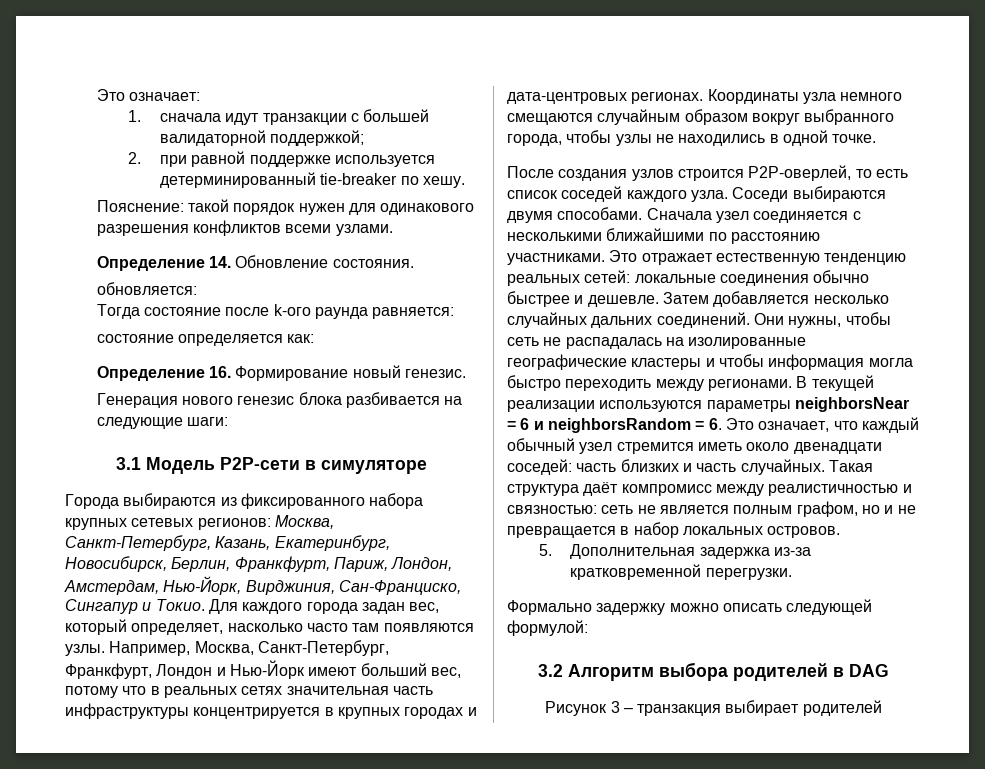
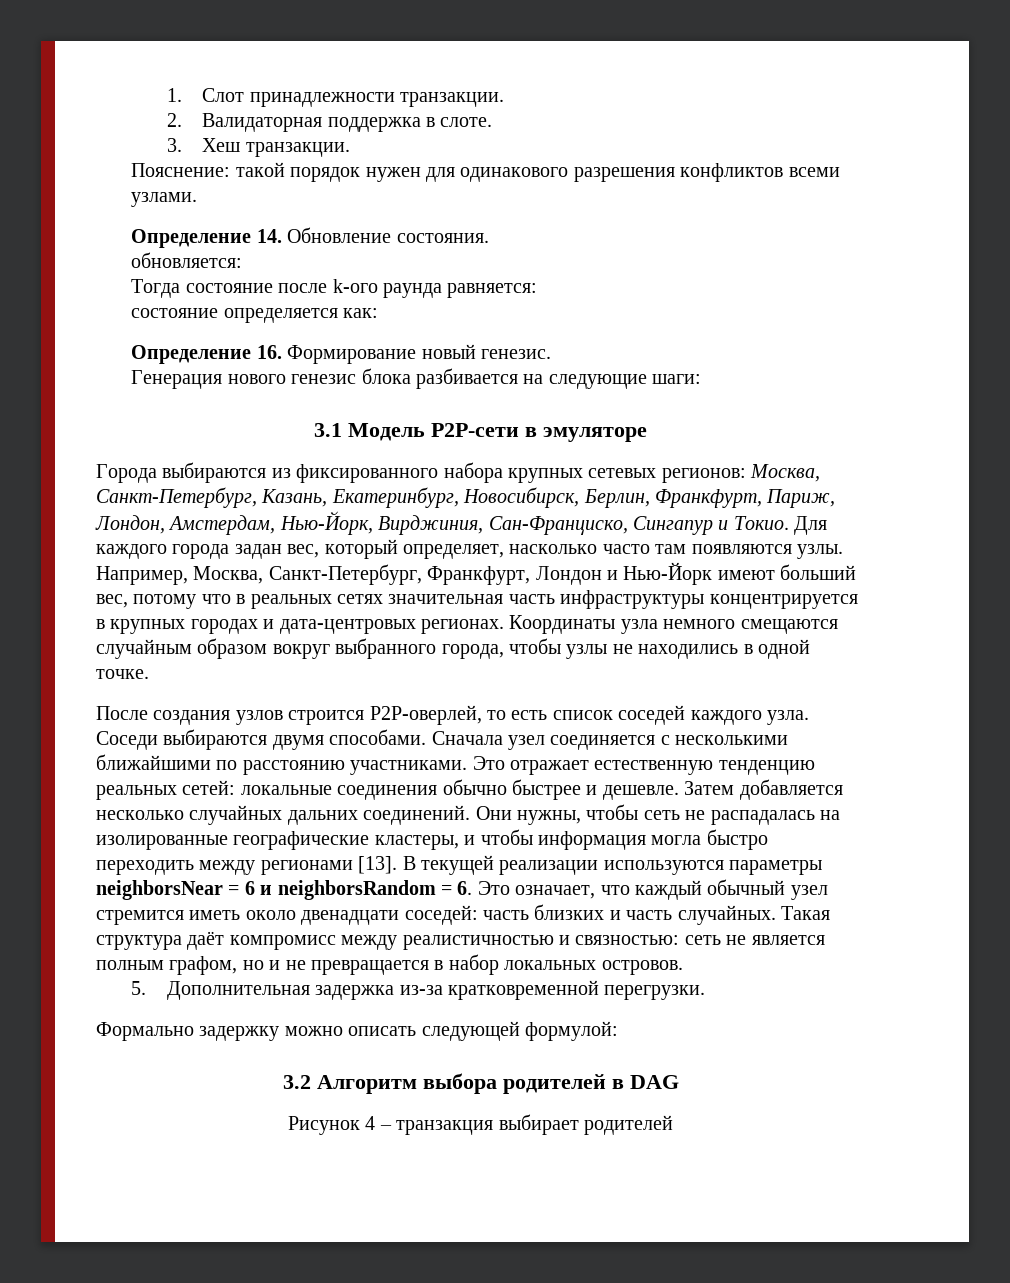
[96,89,200,101] [128,109,430,125] [159,130,365,146] [128,151,435,167] [159,172,465,188] Это означает: // 1. сначала идут транзакции с большей валидаторной поддержкой; // 2. при равной поддержке используется детерминированный tie-breaker по хешу. -> [166,88,504,107] [166,113,493,132] [166,138,350,157] 1. Слот принадлежности транзакции. // 2. Валидаторная поддержка в слоте. // 3. Хеш транзакции.
[321,460,427,474] симуляторе -> [543,427,647,442] эмуляторе
[631,358,702,370] кластеры -> [374,835,459,850] кластеры,
[707,379,792,391] регионами. -> [260,856,398,875] регионами [13].
[610,701,620,713] 3 -> [365,1116,376,1130] 4

